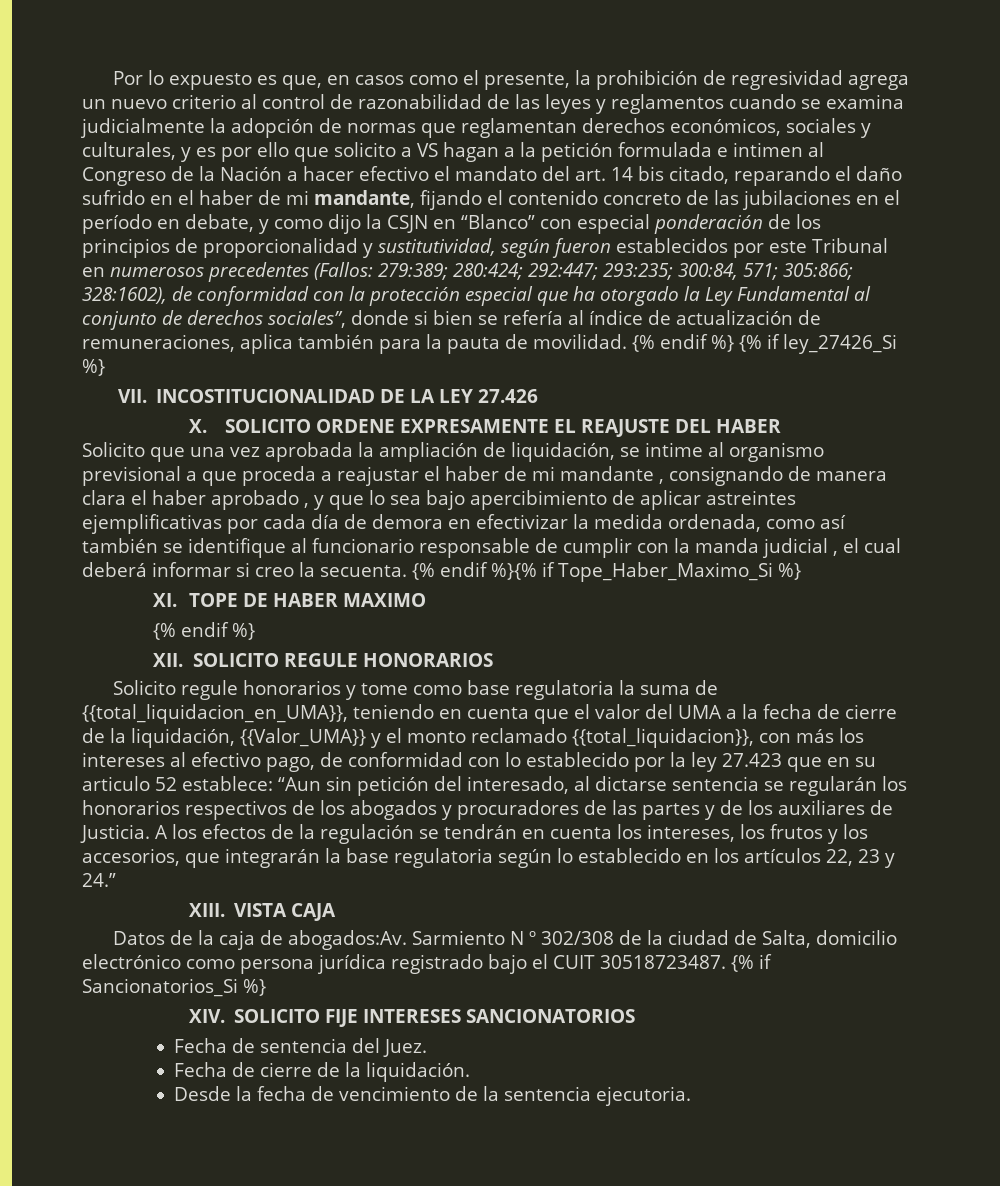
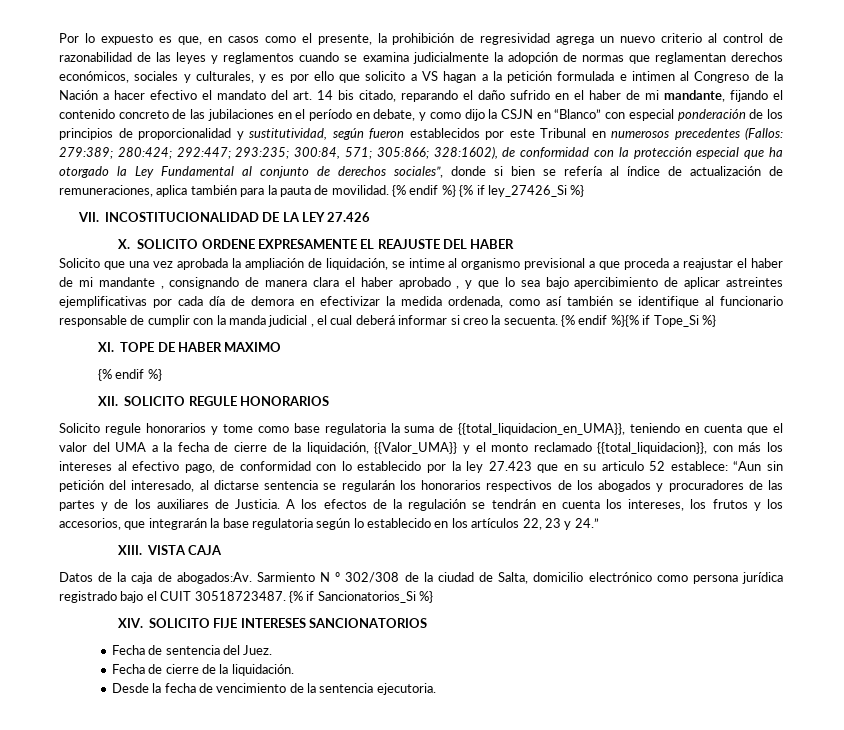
[558,562,773,582] Tope_Haber_Maximo_Si -> [653,315,699,327] Tope_Si

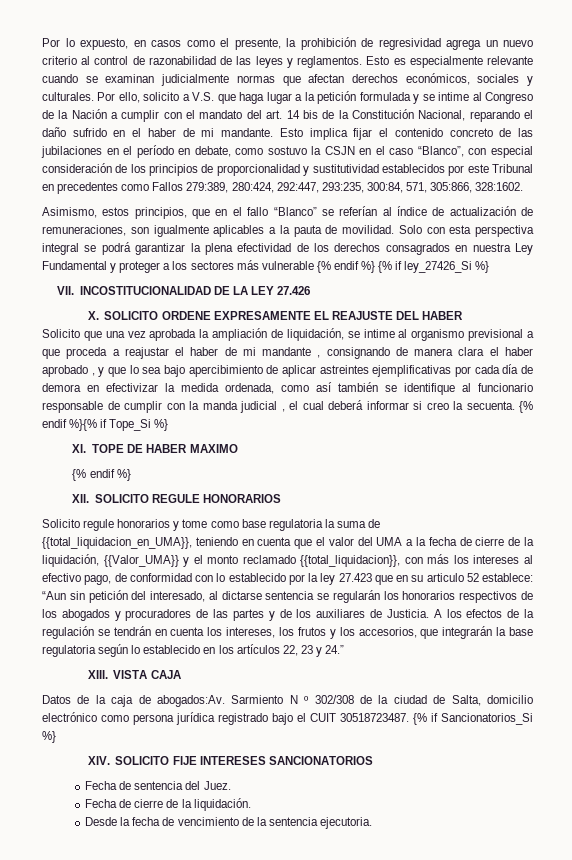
[100,34,202,45] expuesto es que, -> [80,38,128,50] expuesto,
[223,52,577,64] reglamentos cuando se examina judicialmente la adopción de -> [297,56,533,68] [42,74,230,86] reglamentos. Esto es especialmente relevante cuando se examinan judicialmente
[654,52,726,64] reglamentan -> [308,74,345,83] afectan
[195,71,477,83] culturales, y es por ello que solicito a VS hagan -> [42,92,292,104] culturales. Por ello, solicito a V.S. que haga lugar
[619,71,675,81] e intimen -> [413,92,470,104] y se intime
[114,90,197,100] hacer efectivo -> [121,110,182,122] cumplir con
[359,90,396,102] citado, -> [322,109,466,121] de la Constitución Nacional,
[664,90,768,102] mandante, fijando -> [221,128,373,140] mandante. Esto implica fijar
[419,109,602,121] y como dijo la CSJN en “Blanco” -> [235,146,464,157] como sostuvo la CSJN en el caso “Blanco”,
[677,109,746,121] ponderación -> [42,163,112,173] consideración
[249,128,404,140] sustitutividad, según fueron -> [312,164,379,173] sustitutividad
[611,127,783,140] [59,146,783,159] [59,166,602,178] numerosos precedentes (Fallos: 279:389; 280:424; 292:447; 293:235; 300:84, 571; 305:866; 328:1602), de conformidad con la protección especial que ha otorgado la Ley Fundamental al conjunto de derechos sociales”, donde si bien se refería -> [57,182,524,194] [42,206,378,219] precedentes como Fallos 279:389, 280:424, 292:447, 293:235, 300:84, 571, 305:866, 328:1602. // Asimismo, estos principios, que en el fallo “Blanco” se referían
[156,185,389,197] aplica también para la pauta de movilidad. -> [130,225,534,237] [42,242,533,255] [42,260,314,273] son igualmente aplicables a la pauta de movilidad. Solo con esta perspectiva integral se podrá garantizar la plena efectividad de los derechos consagrados en nuestra Ley Fundamental y proteger a los sectores más vulnerable

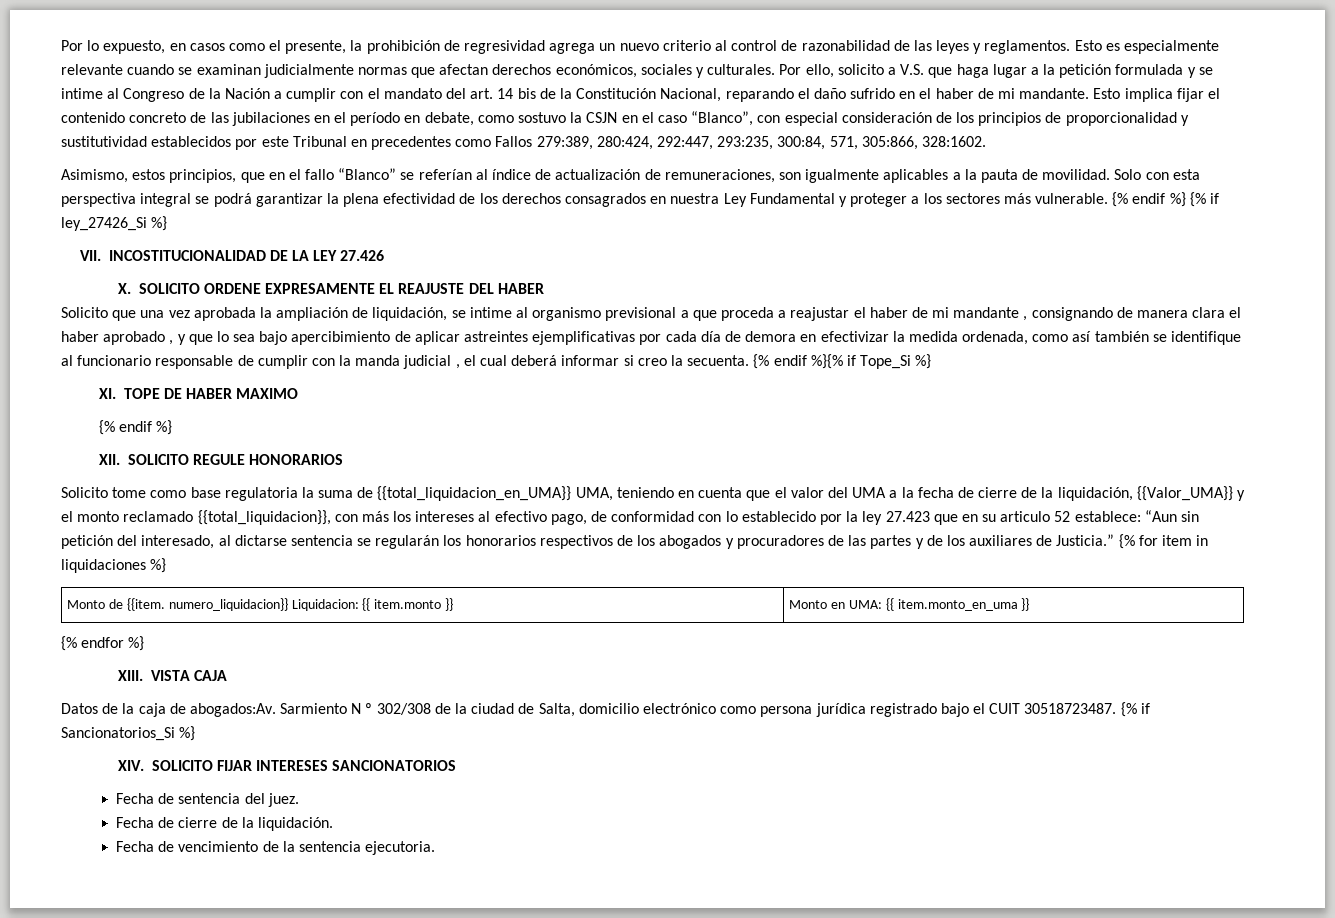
[261,261,314,270] vulnerable -> [1035,193,1109,204] vulnerable.
[83,519,180,531] regule honorarios y -> (108, 492) none
[42,537,192,549] {{total_liquidacion_en_UMA}}, -> [377,486,613,501] {{total_liquidacion_en_UMA}} UMA,
[386,609,534,618] [42,626,534,639] [42,644,345,657] Justicia. A los efectos de la regulación se tendrán en cuenta los intereses, los frutos y los accesorios, que integrarán la base regulatoria según lo establecido en los artículos 22, 23 y 24.” -> [1056,534,1209,549] [61,558,167,573] [67,598,453,611] [789,598,1030,611] [61,636,145,651] Justicia.” {% for item in liquidaciones %} // Monto de {{item. numero_liquidacion}} Liquidacion: {{ item.monto }} | Monto en UMA: {{ item.monto_en_uma }} // {% endfor %}
[172,756,197,765] FIJE -> [216,760,252,771] FIJAR
[203,781,231,790] Juez. -> [267,793,299,807] juez.
[85,817,161,826] Desde la fecha -> [115,841,154,852] Fecha

